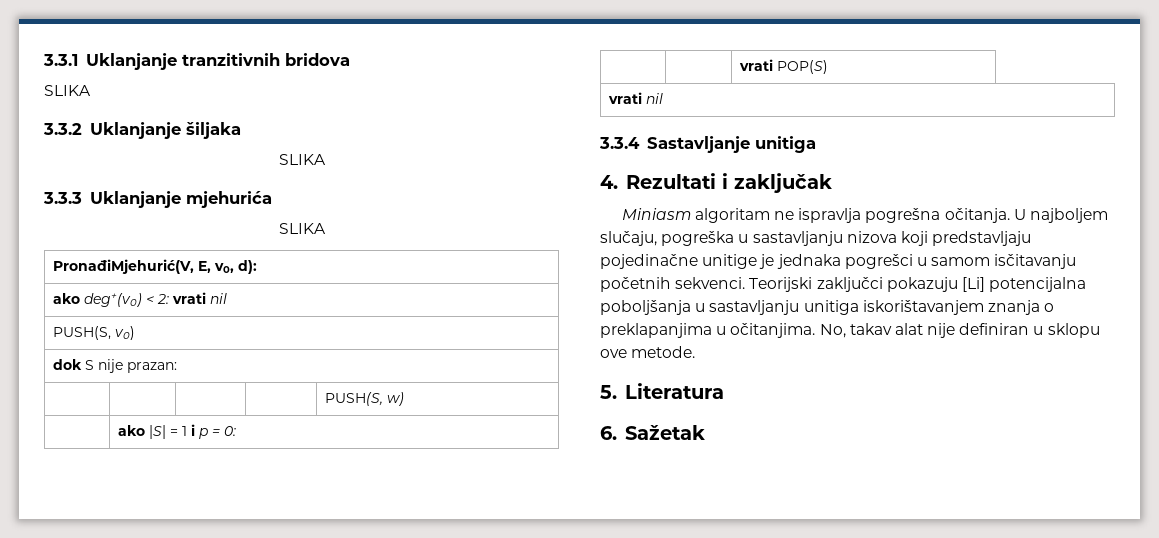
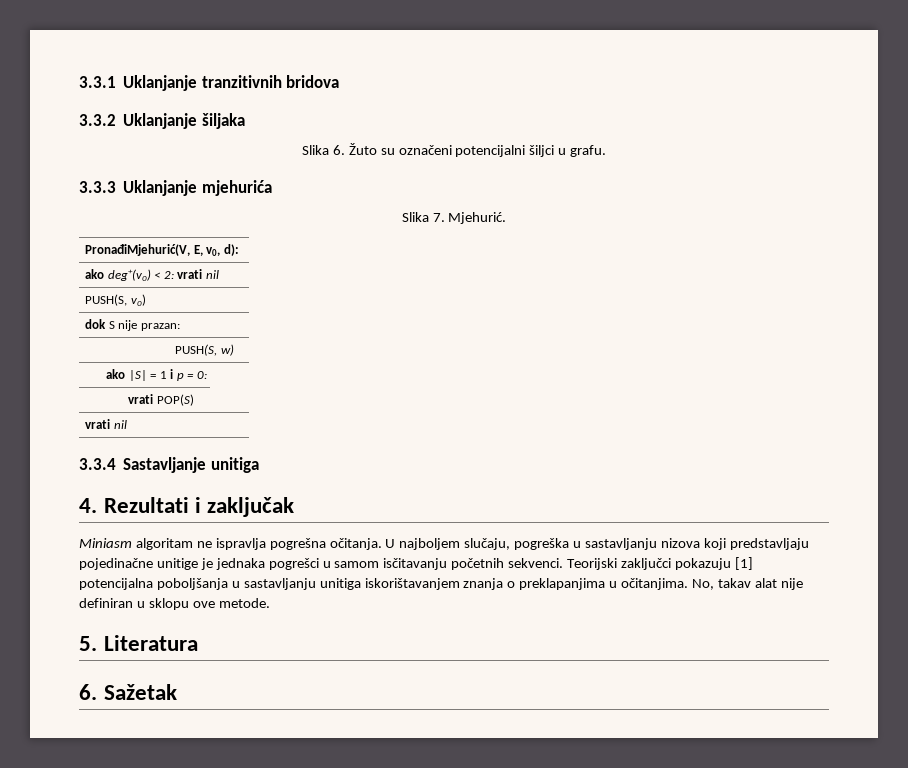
[44,85,91,96] // SLIKA -> (340, 81) none
[278,154,326,165] SLIKA -> [301,143,607,157] Slika 6. Žuto su označeni potencijalni šiljci u grafu.
[278,223,326,234] SLIKA -> [401,212,507,224] Slika 7. Mjehurić.
[961,277,985,292] [Li] -> [734,557,753,570] [1]

